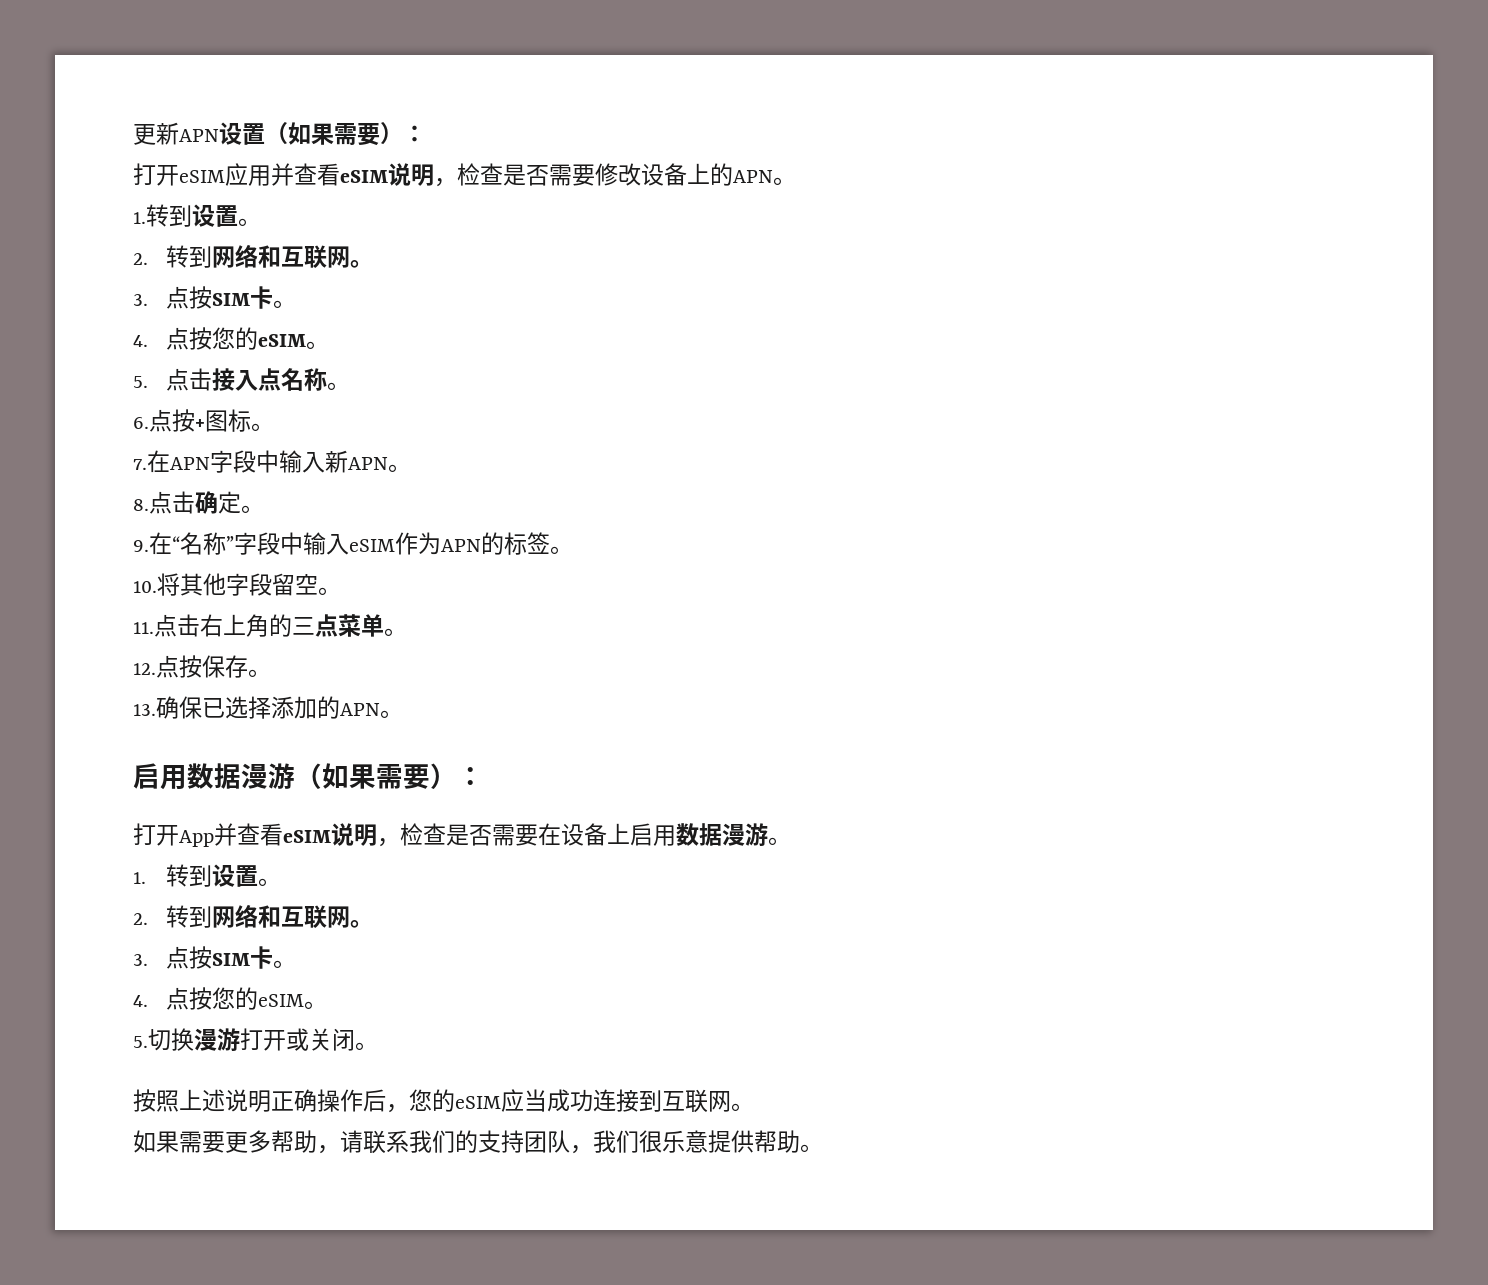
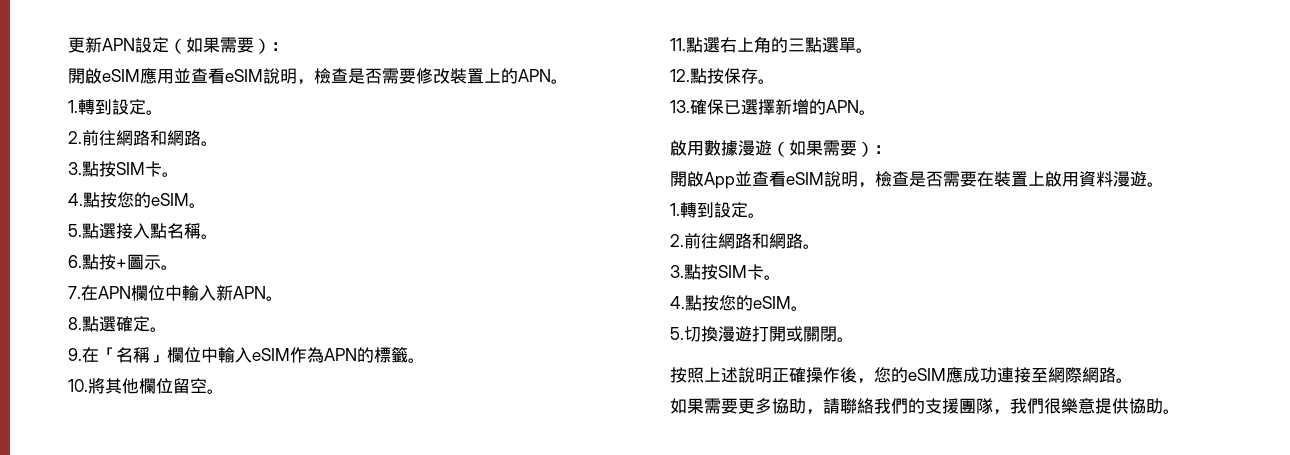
[219,122,426,146] [133,163,480,187] 设置（如果需要）： // 打开eSIM应用并查看eSIM说明，检 -> [135,37,288,54] [68,68,331,85] 設定（如果需要）： // 開啟eSIM應用並查看eSIM說明，檢
[641,163,687,186] 设备 -> [450,68,484,84] 裝置
[146,204,261,227] [133,244,374,268] [133,286,297,309] [133,327,330,350] [133,368,328,391] 转到设置。 // 2.转到网络和互联网。 // 3.点按SIM卡。 // 4.点按您的eSIM。 // 5.点击接入点名称 -> [78,99,163,115] [68,130,218,146] [68,161,179,177] [68,192,206,208] [68,223,201,239] 轉到設定。 // 2.前往網路和網路。 // 3.點按SIM卡。 // 4.點按您的eSIM。 // 5.點選接入點名稱
[149,409,251,432] 点按+图标 -> [82,254,161,270] 點按+圖示
[210,450,302,473] 字段中输 -> [131,285,199,301] 欄位中輸
[149,491,218,514] 点击确 -> [82,316,133,332] 點選確
[172,532,550,555] “名称”字段中输入eSIM作为APN的标签 -> [99,347,408,363] 「名稱」欄位中輸入eSIM作為APN的標籤
[157,573,272,596] 将其他字段 -> [88,378,173,394] 將其他欄位
[154,614,200,637] 点击 -> [686,37,720,53] 點選
[315,614,384,637] 点菜单 -> [805,37,856,53] 點選單
[156,655,179,678] 点 -> [690,68,707,84] 點
[156,696,403,719] [133,763,484,790] [133,823,791,847] [133,864,282,887] [133,904,374,928] [133,946,297,969] [133,987,190,1010] 确保已选择添加的APN。 // 启用数据漫游（如果需要）： // 打开App并查看eSIM说明，检查是否需要在设备上启用数据漫游。 // 1.转到设置。 // 2.转到网络和互联网。 // 3.点按SIM卡。 // 4.点 -> [690,99,876,115] [670,140,891,157] [670,171,1164,189] [670,202,765,218] [670,233,820,249] [670,264,781,280] [670,295,702,311] 確保已選擇新增的APN。 // 啟用數據漫遊（如果需要）： // 開啟App並查看eSIM說明，檢查是否需要在裝置上啟用資料漫遊。 // 1.轉到設定。 // 2.前往網路和網路。 // 3.點按SIM卡。 // 4.點
[171,1028,355,1051] 换漫游打开或关闭 -> [701,326,837,342] 換漫遊打開或關閉
[225,1089,754,1113] [133,1130,777,1154] 说明正确操作后，您的eSIM应当成功连接到互联网。 // 如果需要更多帮助，请联系我们的支持团队，我们很乐意提供帮 -> [738,367,1133,384] [670,398,1146,415] 說明正確操作後，您的eSIM應成功連接至網際網路。 // 如果需要更多協助，請聯絡我們的支援團隊，我們很樂意提供協

